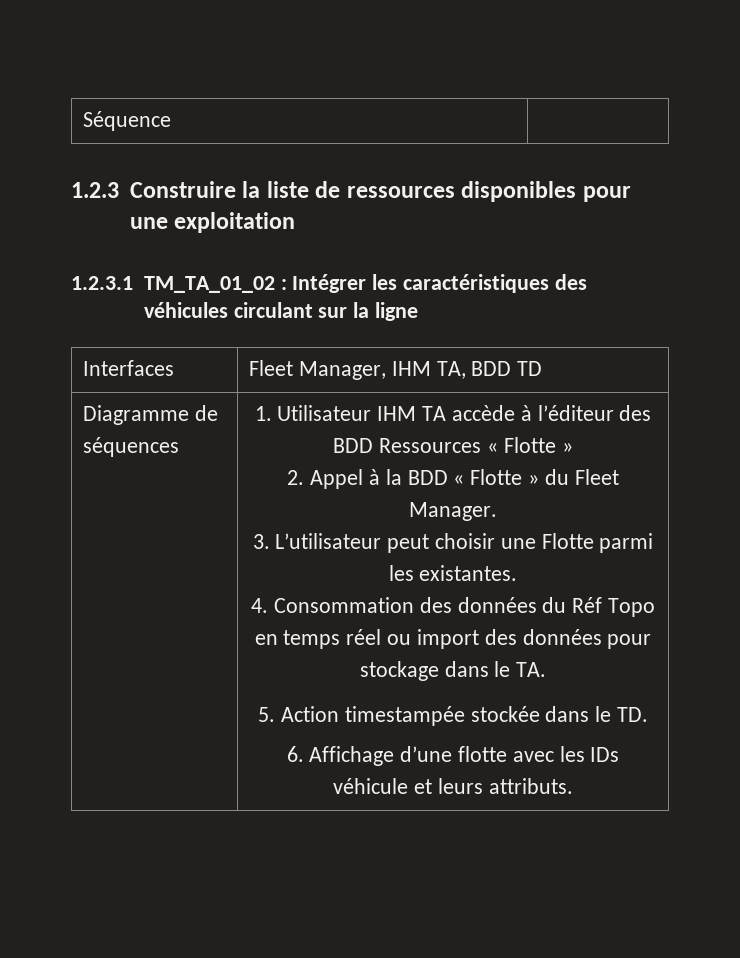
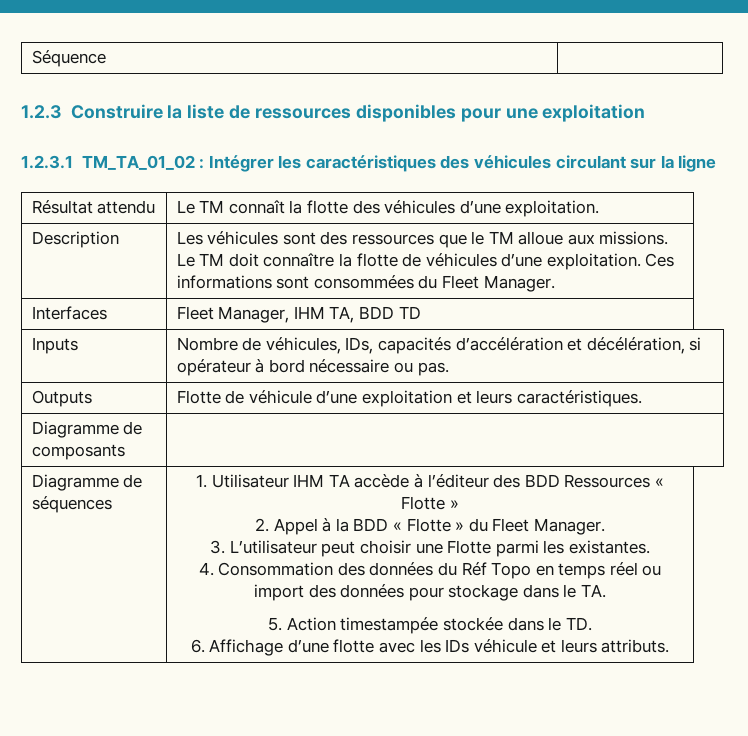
(418, 311) none -> [31,200,156,214] [176,200,600,217] [31,231,119,248] [176,231,669,248] [176,253,675,270] [176,275,555,292] // Résultat attendu | Le TM connaît la flotte des véhicules d’une exploitation. // Description | Les véhicules sont des ressources que le TM alloue aux missions. Le TM doit connaître la flotte de véhicules d’une exploitation. Ces informations sont consommées du Fleet Manager.
(543, 368) none -> [31,337,78,354] [176,337,702,354] [176,359,449,376] [31,390,92,407] [176,390,642,407] [31,421,143,438] [31,444,125,460] // Inputs | Nombre de véhicules, IDs, capacités d’accélération et décélération, si opérateur à bord nécessaire ou pas. // Outputs | Flotte de véhicule d’une exploitation et leurs caractéristiques. // Diagramme de composants |

